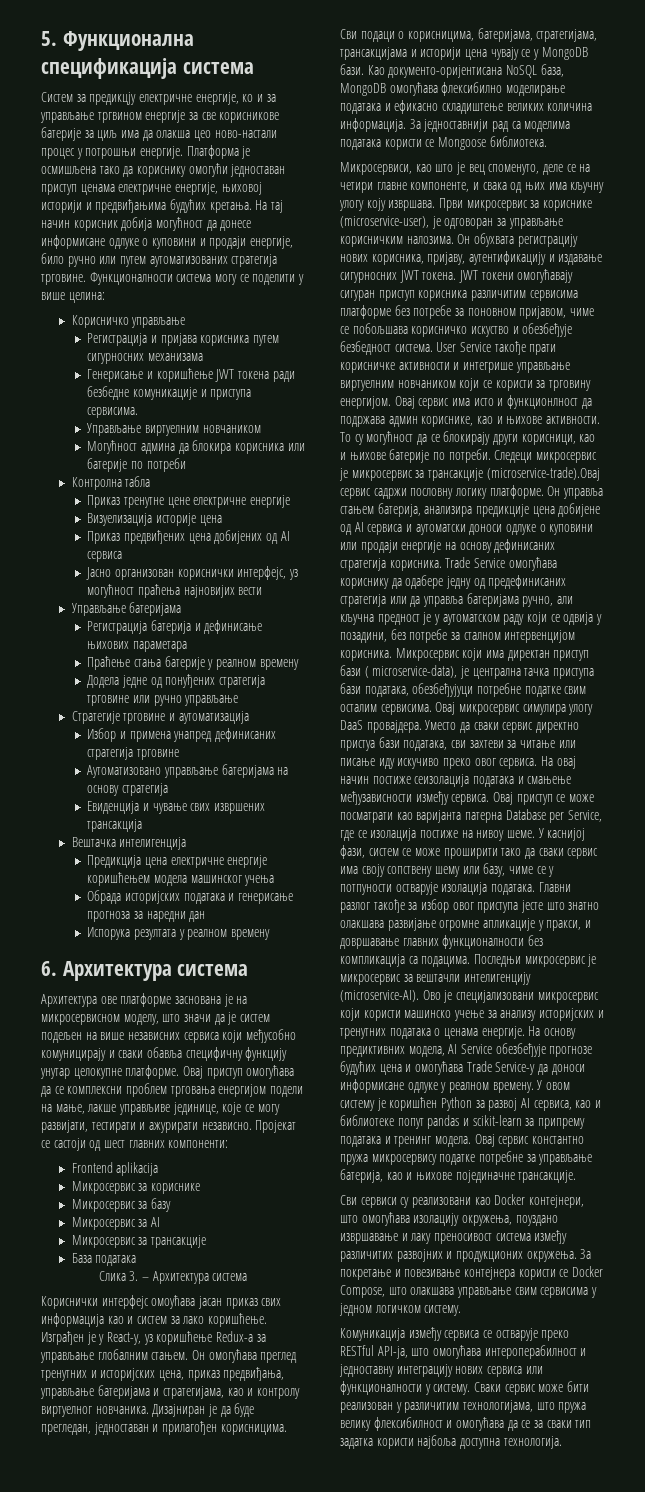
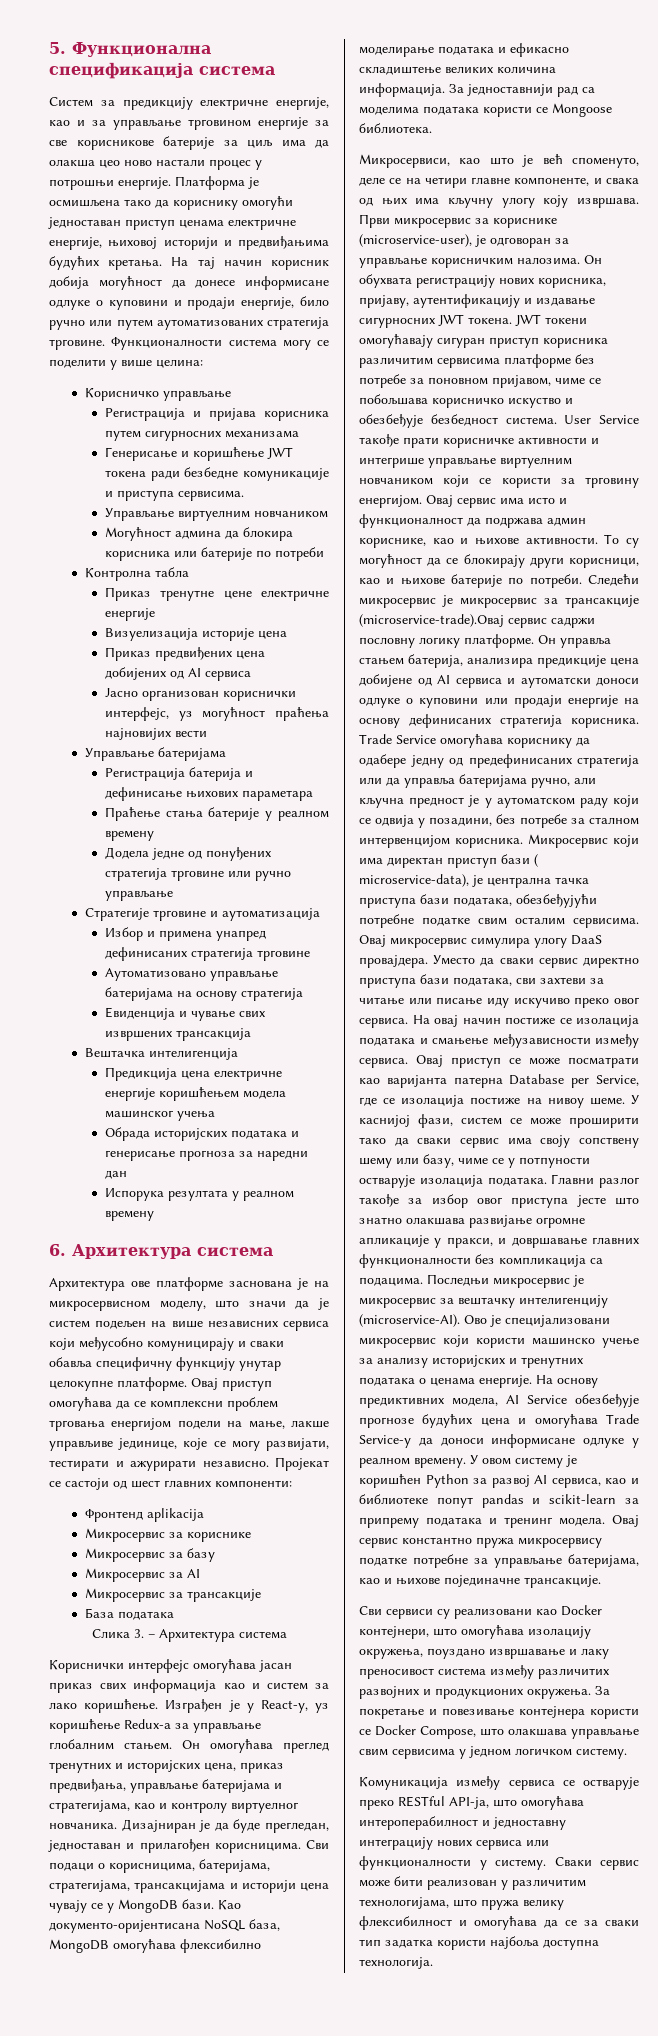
[89,92,254,105] предикцју електричне енергије, ко -> [122,97,329,110] [49,120,70,126] предикцију електричне енергије, као
[97,112,142,123] тргвином -> [188,119,251,130] трговином
[214,130,277,138] ново-настали -> [124,159,205,167] ново настали
[71,1162,113,1173] Frontend -> [84,1509,143,1522] Фронтенд
[151,1295,196,1309] омоућава -> [193,1659,256,1673] омогућава
[468,164,485,175] вец -> [542,154,563,165] већ
[506,395,578,409] функционлност -> [359,514,463,528] функционалност
[494,450,533,463] Следеци -> [588,574,639,586] Следећи
[412,683,474,697] обезбеђујуци -> [516,894,597,908] обезбеђујући
[340,740,375,751] пристуа -> [359,977,416,988] приступа
[414,774,470,787] сеизолација -> [559,1015,639,1027] се изолација
[416,974,461,982] вештачли -> [458,1297,515,1308] вештачку
[340,1169,383,1183] батерија, -> [568,1554,639,1568] батеријама,

